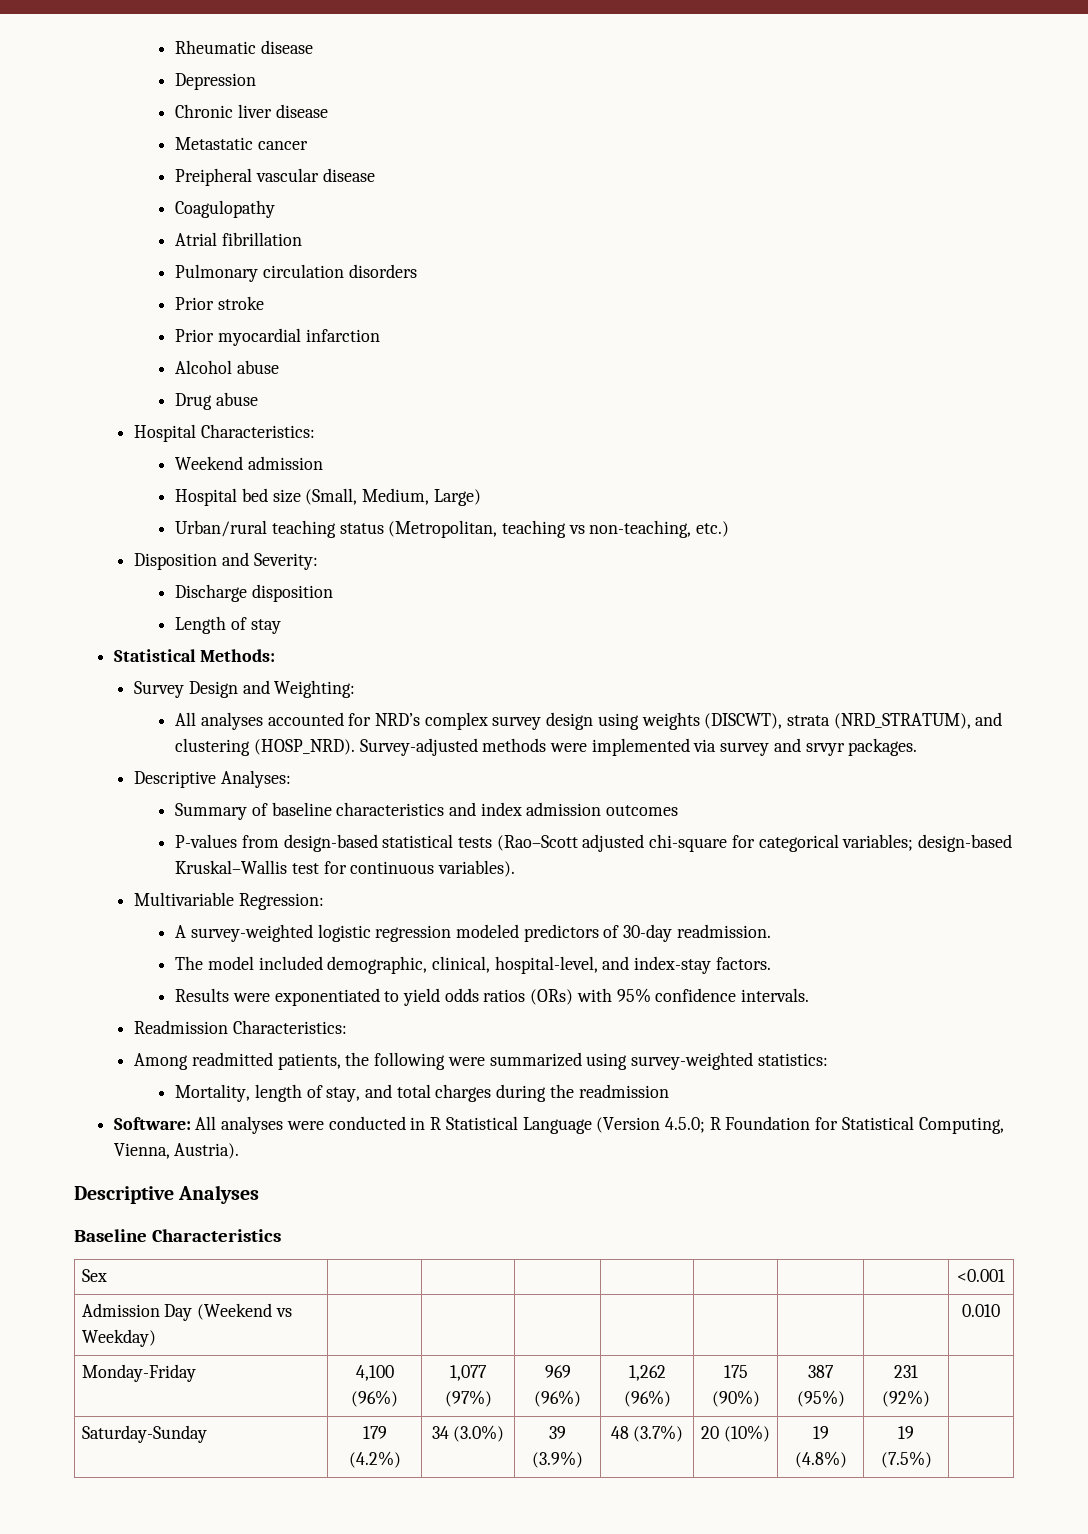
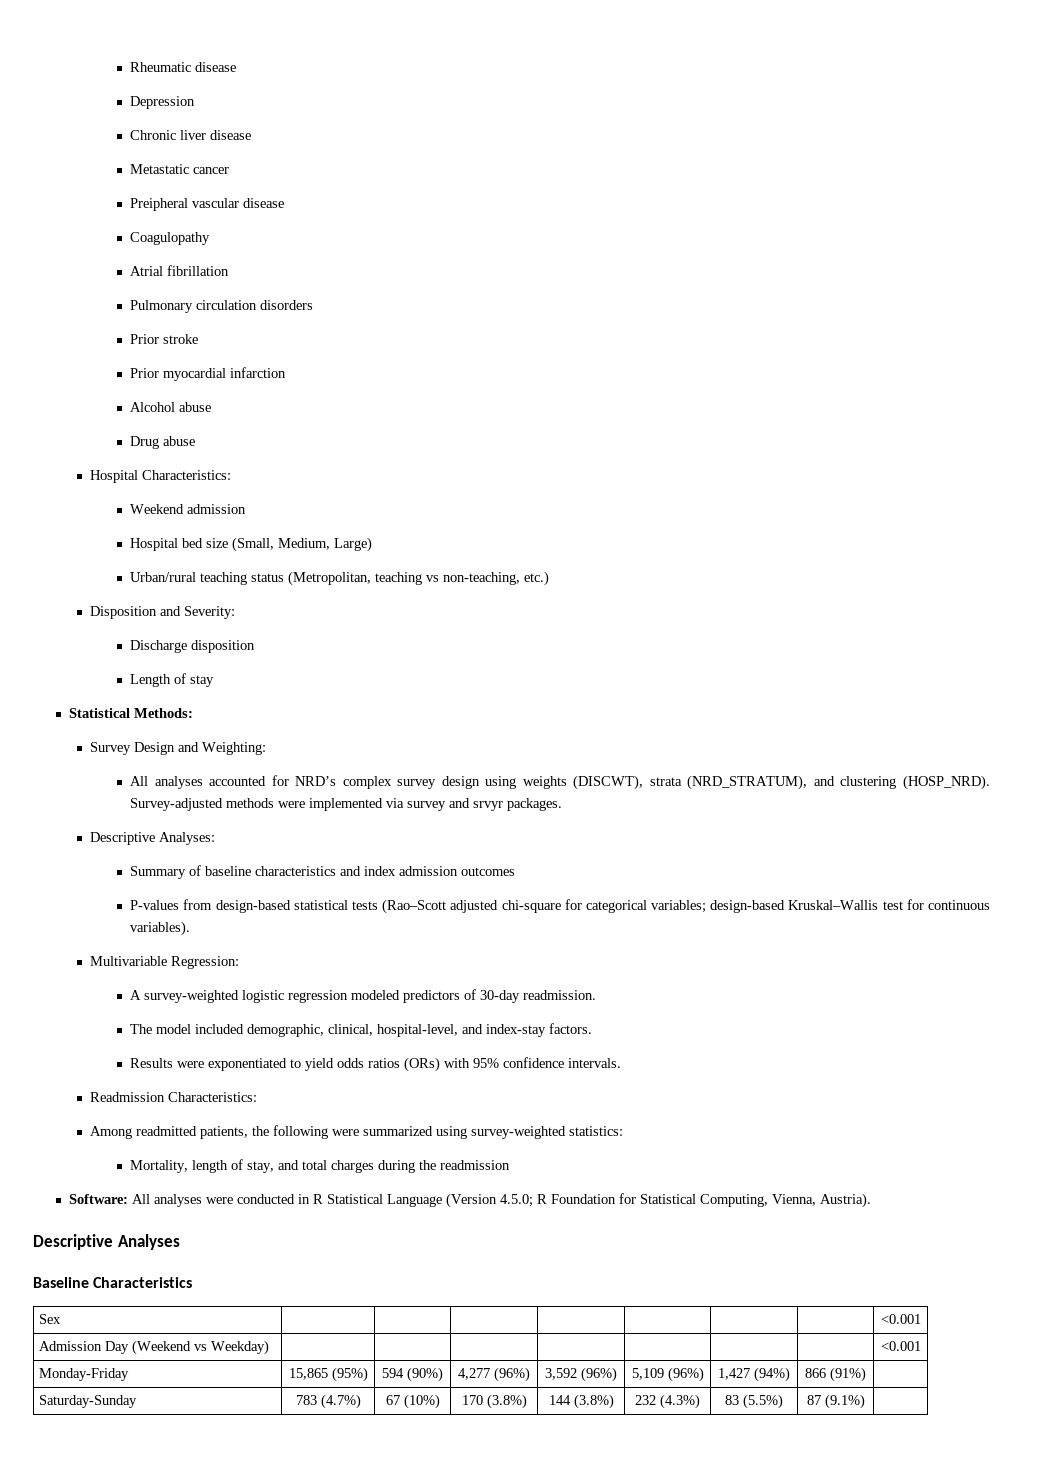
[962,1304,1000,1317] 0.010 -> [880,1341,921,1351] <0.001
[355,1365,394,1381] [351,1390,398,1407] [450,1365,487,1381] [444,1390,492,1407] [544,1365,571,1378] [534,1390,581,1407] [628,1365,666,1381] [623,1390,671,1407] [723,1365,748,1378] [711,1390,760,1407] [808,1365,834,1378] [796,1390,845,1407] [894,1365,918,1378] [882,1390,930,1407] [81,1425,207,1443] [362,1426,387,1439] [348,1451,401,1468] [431,1425,505,1442] [549,1426,566,1439] [532,1451,583,1468] [610,1425,684,1442] [701,1425,770,1442] [812,1426,829,1439] [794,1451,847,1468] [898,1426,914,1439] [880,1451,932,1468] 4,100 (96%) | 1,077 (97%) | 969 (96%) | 1,262 (96%) | 175 (90%) | 387 (95%) | 231 (92%) | // Saturday-Sunday | 179 (4.2%) | 34 (3.0%) | 39 (3.9%) | 48 (3.7%) | 20 (10%) | 19 (4.8%) | 19 (7.5%) -> [288,1367,368,1382] [382,1367,443,1382] [458,1367,530,1382] [545,1367,617,1382] [631,1367,704,1382] [718,1367,790,1382] [805,1367,866,1382] [39,1395,138,1408] [295,1394,361,1409] [385,1394,440,1409] [461,1394,527,1409] [548,1394,614,1409] [635,1394,700,1409] [725,1394,783,1409] [806,1394,865,1409] 15,865 (95%) | 594 (90%) | 4,277 (96%) | 3,592 (96%) | 5,109 (96%) | 1,427 (94%) | 866 (91%) | // Saturday-Sunday | 783 (4.7%) | 67 (10%) | 170 (3.8%) | 144 (3.8%) | 232 (4.3%) | 83 (5.5%) | 87 (9.1%)

